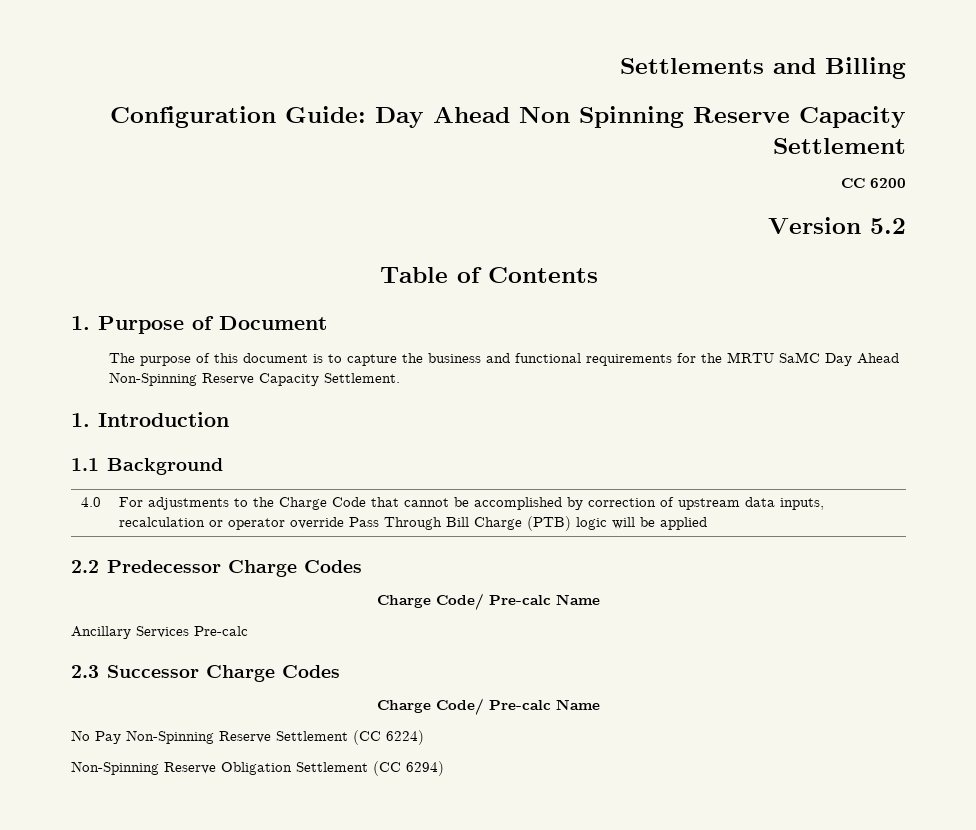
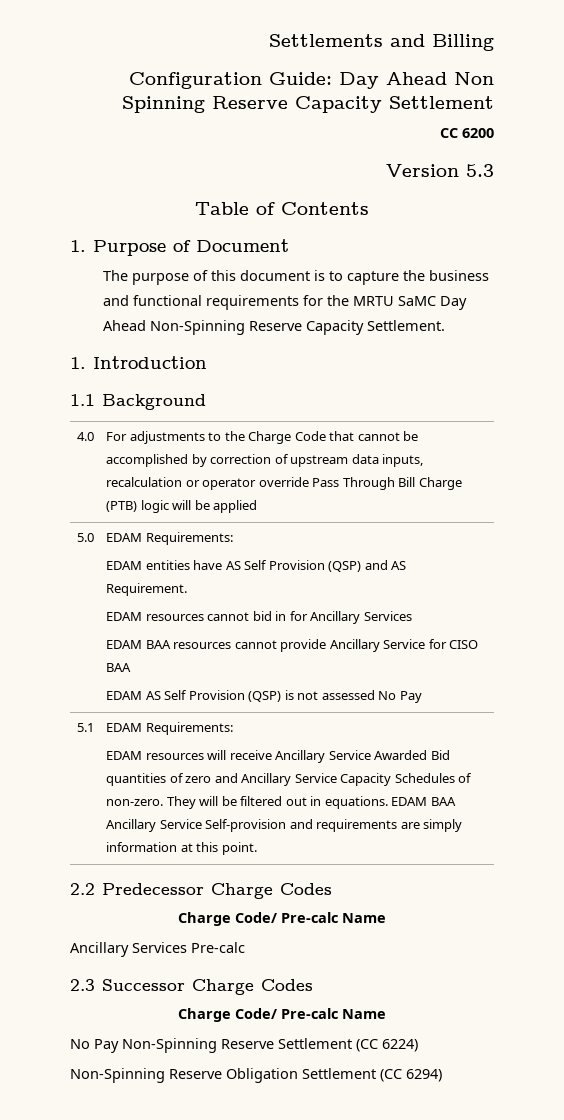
[870,218,906,234] 5.2 -> [466,164,494,177] 5.3
(708, 523) none -> [77,533,94,542] [106,532,233,545] [106,560,407,572] [106,583,188,596] [106,611,412,624] [106,639,479,652] [106,663,132,672] [106,690,422,703] [77,723,94,732] [106,722,233,735] [106,750,450,763] [106,773,473,786] [106,796,456,809] [106,819,463,832] [106,842,257,855] // 5.0 | EDAM Requirements: // EDAM entities have AS Self Provision (QSP) and AS Requirement. // EDAM resources cannot bid in for Ancillary Services // EDAM BAA resources cannot provide Ancillary Service for CISO BAA // EDAM AS Self Provision (QSP) is not assessed No Pay // 5.1 | EDAM Requirements: // EDAM resources will receive Ancillary Service Awarded Bid quantities of zero and Ancillary Service Capacity Schedules of non-zero. They will be filtered out in equations. EDAM BAA Ancillary Service Self-provision and requirements are simply information at this point.

